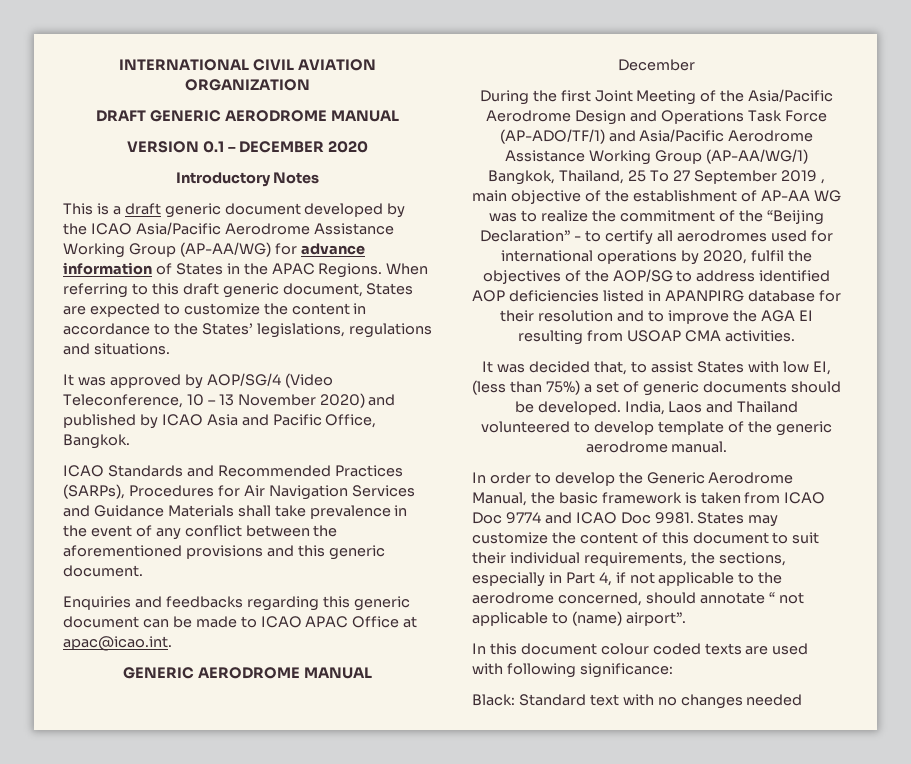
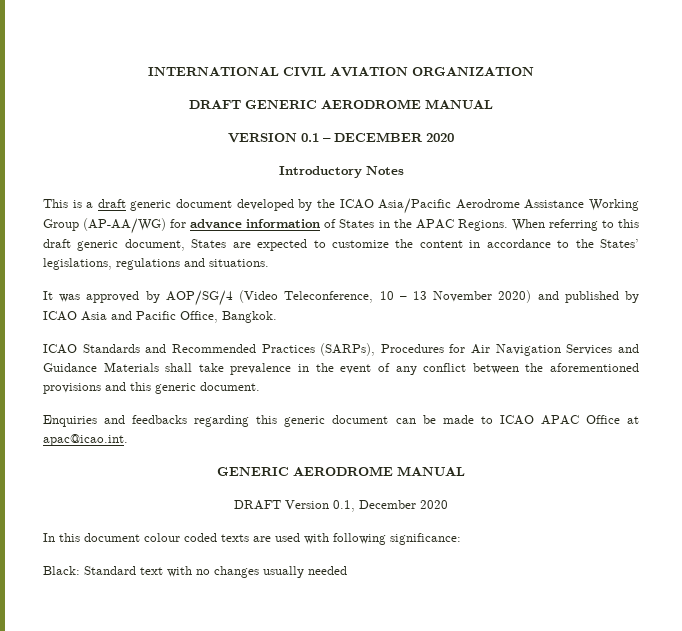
[618,59,695,71] [479,89,834,105] [486,110,827,125] [499,129,814,144] [505,149,808,165] [488,170,825,185] [472,190,841,204] [489,210,824,225] [480,230,833,245] [501,250,812,265] [482,269,831,284] [472,290,841,302] [500,310,813,324] [518,330,795,345] [482,361,831,375] [472,380,841,396] [514,401,799,415] [481,421,832,436] [585,441,728,453] [472,472,794,486] [472,492,826,506] [472,512,779,527] [472,532,820,544] [472,552,786,566] [472,572,783,587] [472,592,804,606] [472,611,686,626] December // During the first Joint Meeting of the Asia/Pacific Aerodrome Design and Operations Task Force (AP-ADO/TF/1) and Asia/Pacific Aerodrome Assistance Working Group (AP-AA/WG/1) Bangkok, Thailand, 25 To 27 September 2019 , main objective of the establishment of AP-AA WG was to realize the commitment of the “Beijing Declaration” - to certify all aerodromes used for international operations by 2020, fulfil the objectives of the AOP/SG to address identified AOP deficiencies listed in APANPIRG database for their resolution and to improve the AGA EI resulting from USOAP CMA activities. // It was decided that, to assist States with low EI, (less than 75%) a set of generic documents should be developed. India, Laos and Thailand volunteered to develop template of the generic aerodrome manual. // In order to develop the Generic Aerodrome Manual, the basic framework is taken from ICAO Doc 9774 and ICAO Doc 9981. States may customize the content of this document to suit their individual requirements, the sections, especially in Part 4, if not applicable to the aerodrome concerned, should annotate “ not applicable to (name) airport”. -> [234,500,448,512] DRAFT Version 0.1, December 2020
(743, 701) none -> [263,566,304,578] usually

